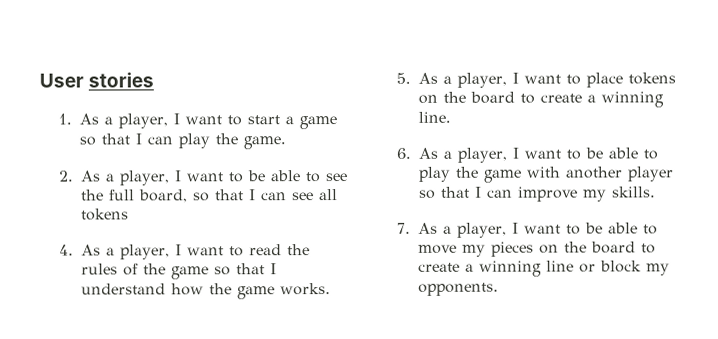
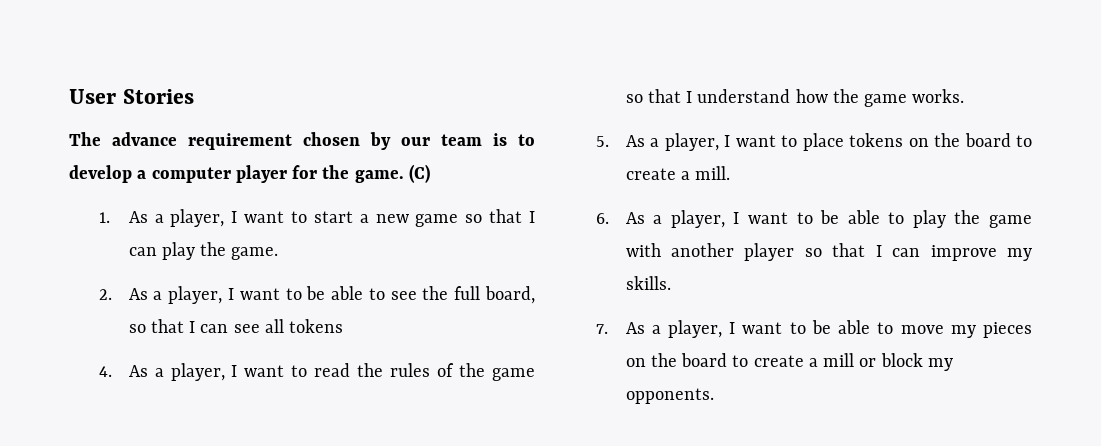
[88,72,155,88] stories -> [122,89,194,104] [69,132,535,150] [69,164,430,183] Stories // The advance requirement chosen by our team is to develop a computer player for the game. (C)
(294, 120) none -> [375,214,409,223] new
[600,91,664,108] [417,111,451,123] winning line. -> [695,166,731,180] mill.
[478,260,574,277] winning line -> [823,353,855,367] mill

